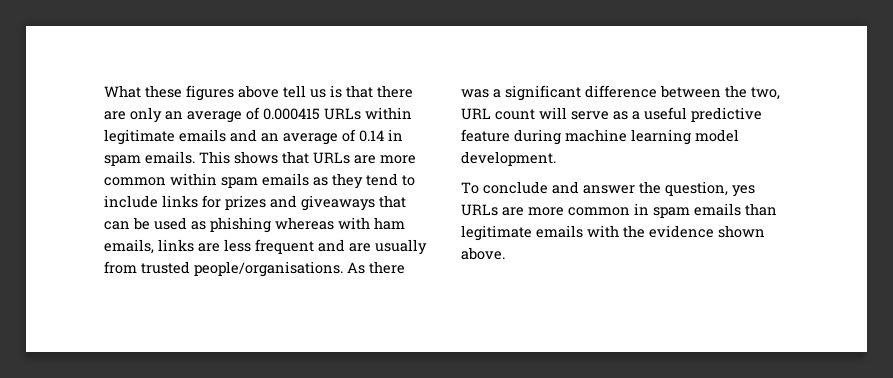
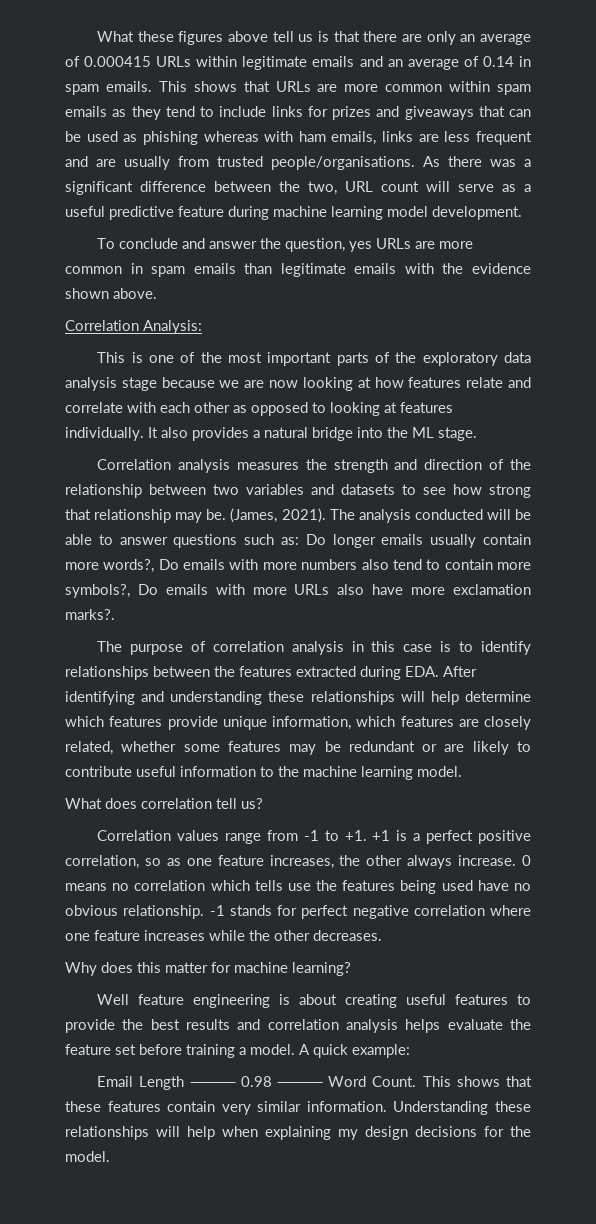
(505, 253) none -> [65,320,202,334] [97,352,531,366] [65,377,531,391] [65,402,453,416] [65,427,477,441] [97,459,531,473] [65,484,531,498] [65,508,532,523] [65,534,531,548] [65,559,531,573] [65,584,532,598] [65,609,115,620] [97,641,532,655] [65,666,477,680] [65,691,531,705] [65,716,531,730] [65,741,531,755] [65,766,462,780] [65,798,263,809] [97,830,531,844] [65,855,531,869] [65,880,531,894] [65,905,531,919] [65,930,382,941] [65,962,351,976] [97,994,531,1008] [65,1019,531,1033] [65,1044,410,1058] [97,1076,532,1090] [65,1101,531,1115] [65,1126,531,1140] [65,1151,110,1162] // Correlation Analysis: // This is one of the most important parts of the exploratory data analysis stage because we are now looking at how features relate and correlate with each other as opposed to looking at features individually. It also provides a natural bridge into the ML stage. // Correlation analysis measures the strength and direction of the relationship between two variables and datasets to see how strong that relationship may be. (James, 2021). The analysis conducted will be able to answer questions such as: Do longer emails usually contain more words?, Do emails with more numbers also tend to contain more symbols?, Do emails with more URLs also have more exclamation marks?. // The purpose of correlation analysis in this case is to identify relationships between the features extracted during EDA. After identifying and understanding these relationships will help determine which features provide unique information, which features are closely related, whether some features may be redundant or are likely to contribute useful information to the machine learning model. // What does correlation tell us? // Correlation values range from -1 to +1. +1 is a perfect positive correlation, so as one feature increases, the other always increase. 0 means no correlation which tells use the features being used have no obvious relationship. -1 stands for perfect negative correlation where one feature increases while the other decreases. // Why does this matter for machine learning? // Well feature engineering is about creating useful features to provide the best results and correlation analysis helps evaluate the feature set before training a model. A quick example: // Email Length ──── 0.98 ──── Word Count. This shows that these features contain very similar information. Understanding these relationships will help when explaining my design decisions for the model.

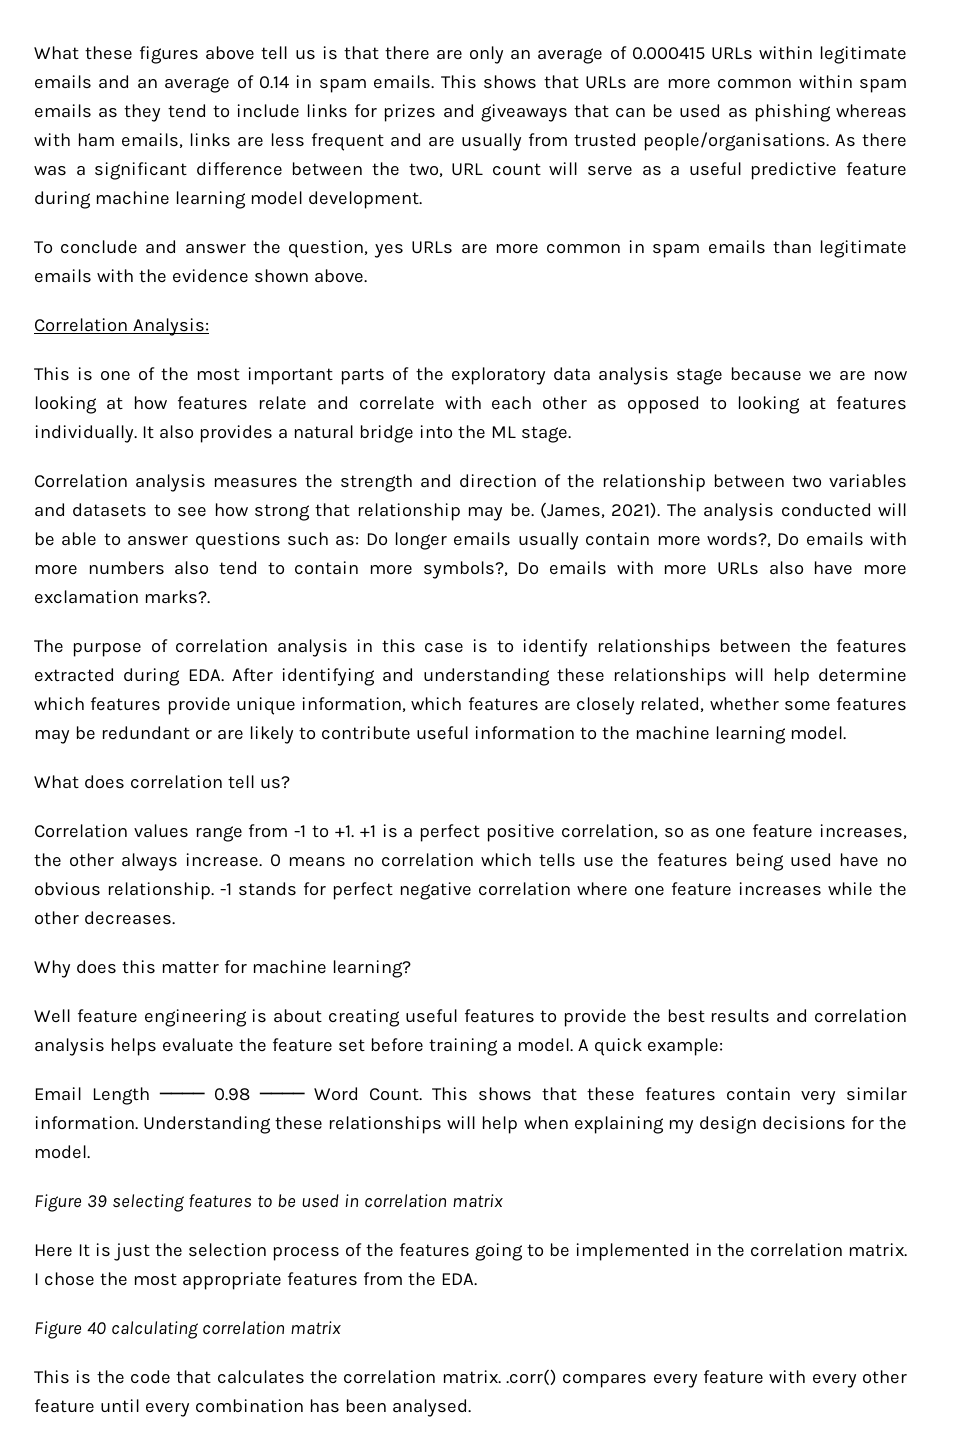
(110, 1156) none -> [34,1194,503,1212] [34,1243,907,1261] [34,1272,477,1290] [34,1321,341,1339] [34,1369,908,1388] [34,1399,471,1417] // Figure 39 selecting features to be used in correlation matrix // Here It is just the selection process of the features going to be implemented in the correlation matrix. I chose the most appropriate features from the EDA. // Figure 40 calculating correlation matrix // This is the code that calculates the correlation matrix. .corr() compares every feature with every other feature until every combination has been analysed.

